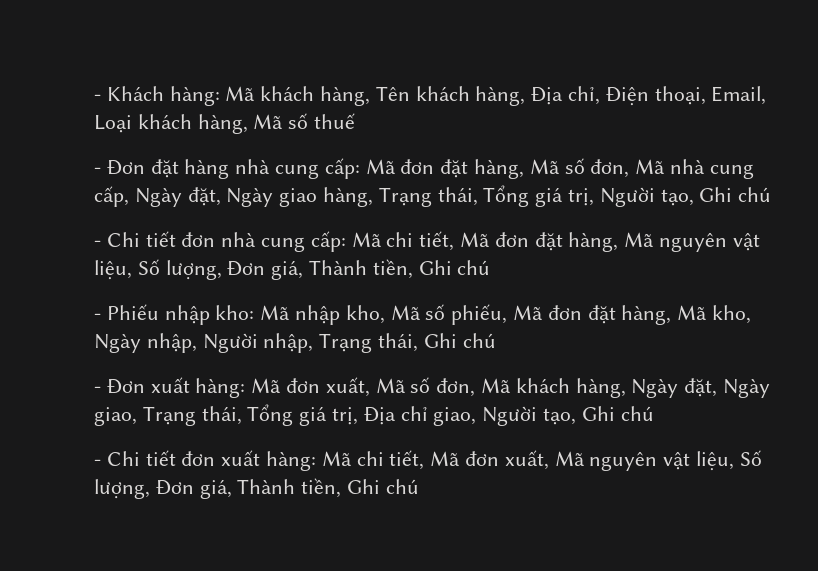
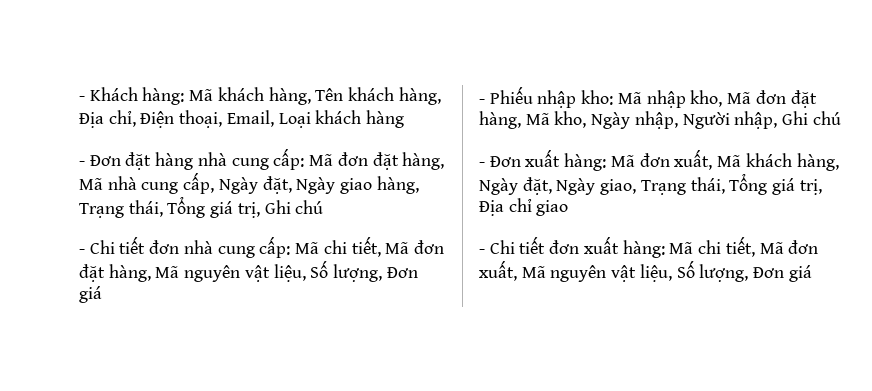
[197,113,356,134] hàng, Mã số thuế -> [366,110,405,128] hàng
[564,158,666,178] số đơn, Mã -> (103, 184) none
[599,187,694,207] Người tạo, -> (260, 210) none
[271,259,491,280] giá, Thành tiền, Ghi chú -> [79,286,102,303] giá
[425,304,544,325] số phiếu, Mã -> (752, 98) none
[319,333,419,353] Trạng thái, -> (778, 120) none
[410,377,512,397] số đơn, Mã -> (742, 161) none
[433,406,654,426] giao, Người tạo, Ghi chú -> [536,200,569,216] giao
[199,478,419,499] giá, Thành tiền, Ghi chú -> [788,265,812,282] giá

